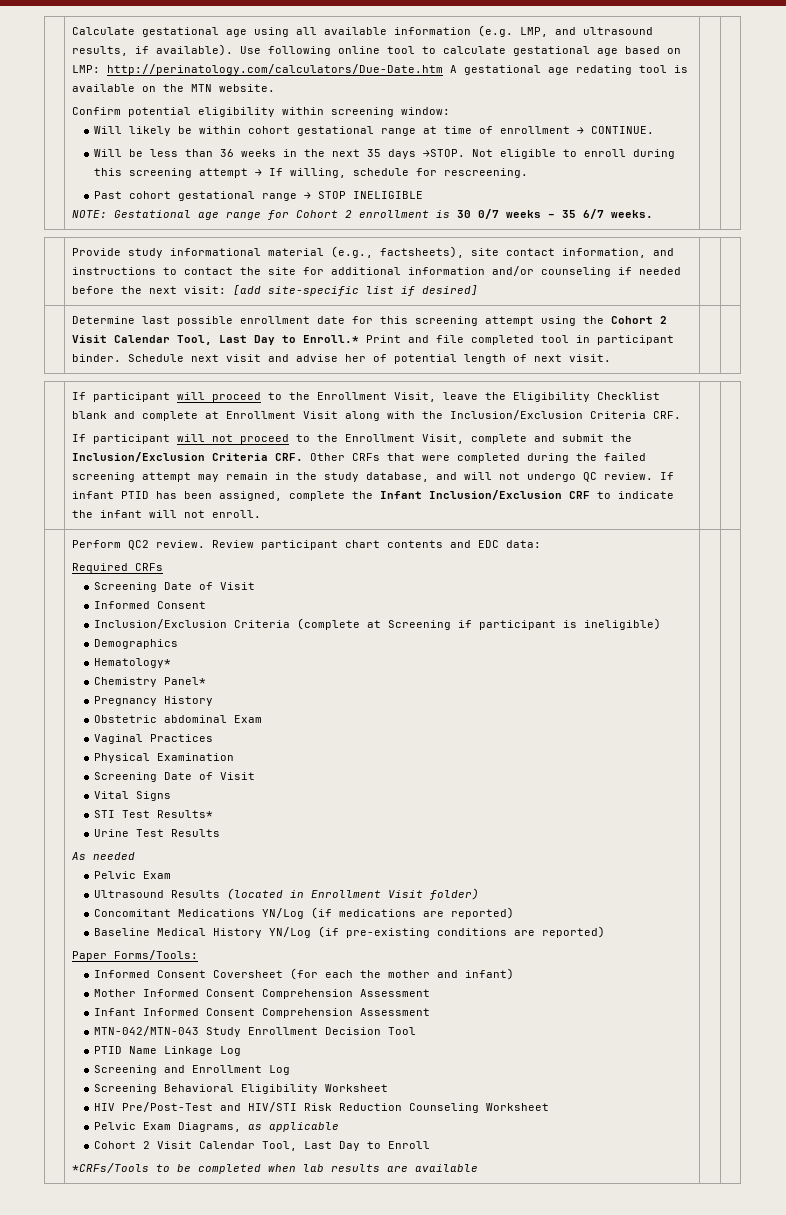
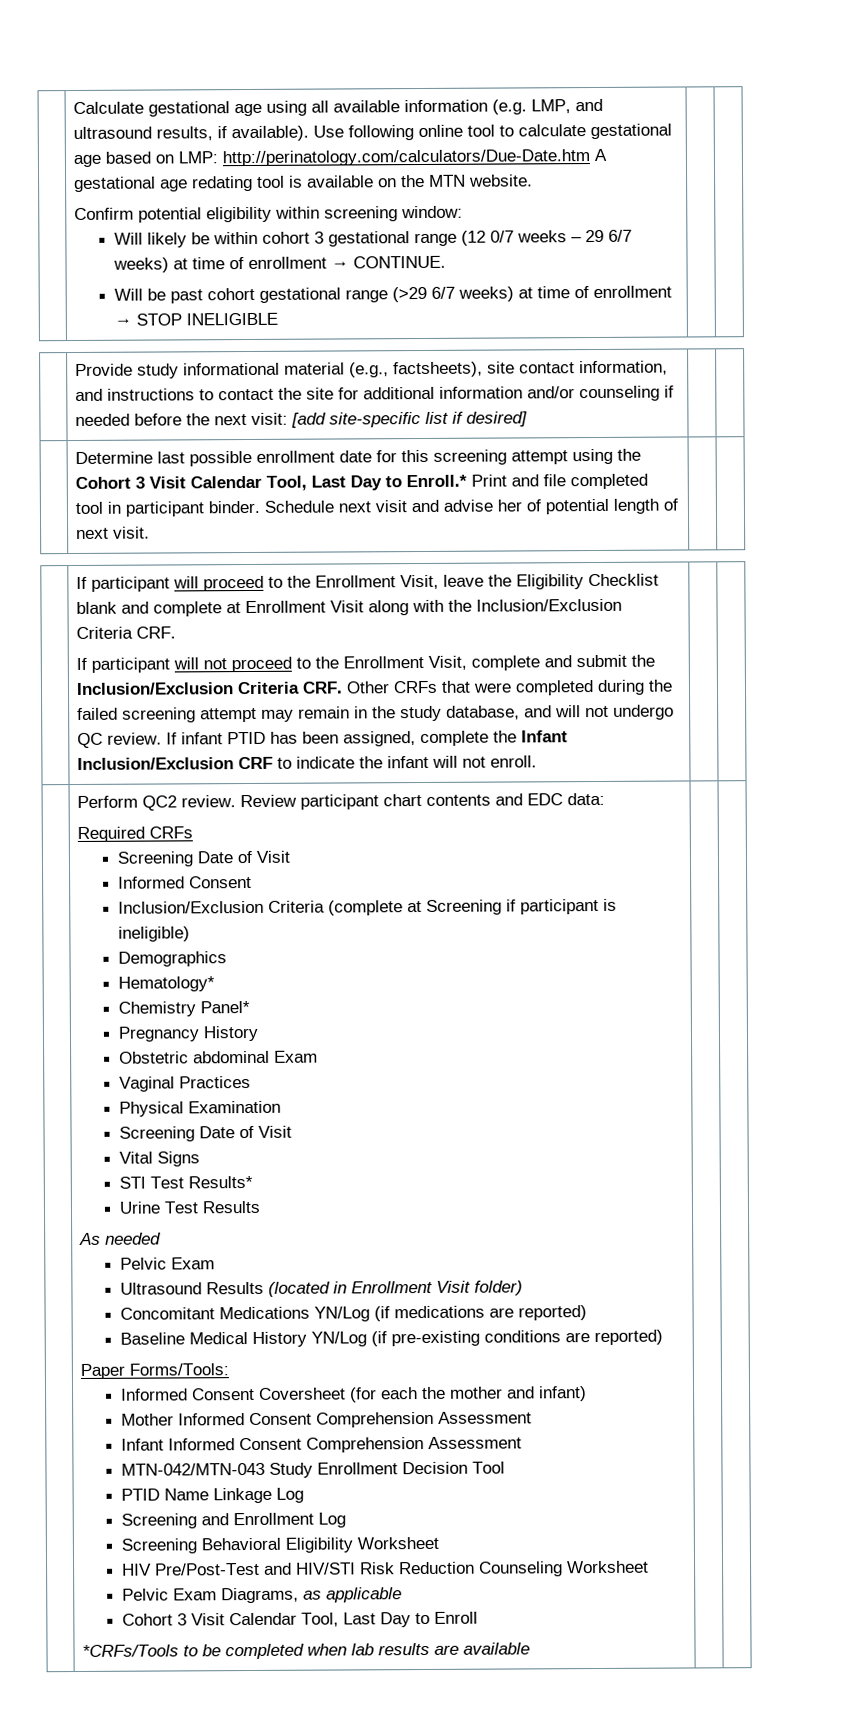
[297,126,417,136] gestational range -> [314,229,633,247] [113,257,170,273] 3 gestational range (12 0/7 weeks – 29 6/7 weeks)
[150,149,676,159] [94,168,529,178] [94,191,424,201] [71,209,653,220] less than 36 weeks in the next 35 days →STOP. Not eligible to enroll during this screening attempt → If willing, schedule for rescreening. // Past cohort gestational range → STOP INELIGIBLE // NOTE: Gestational age range for Cohort 2 enrollment is 30 0/7 weeks – 35 6/7 weeks. -> [170,285,673,304] [114,312,279,326] past cohort gestational range (>29 6/7 weeks) at time of enrollment → STOP INELIGIBLE
[659,316,667,324] 2 -> [135,476,146,489] 3
[143,1141,151,1149] 2 -> [177,1613,188,1626] 3

